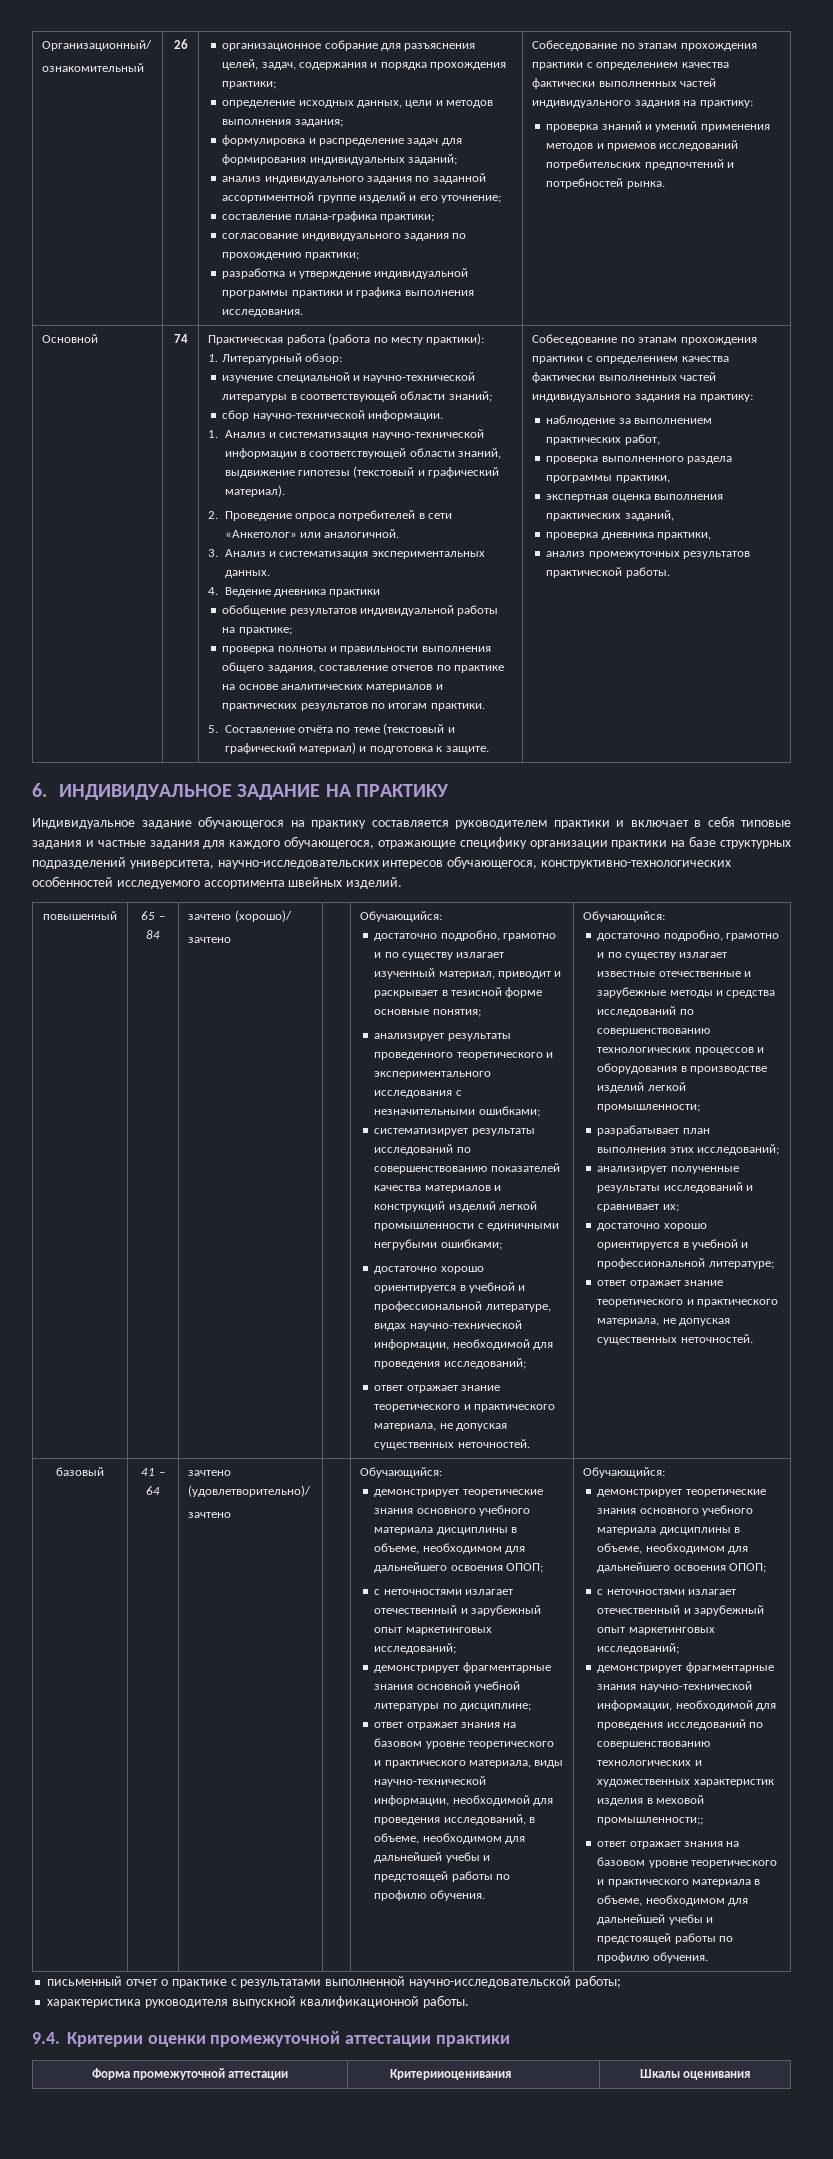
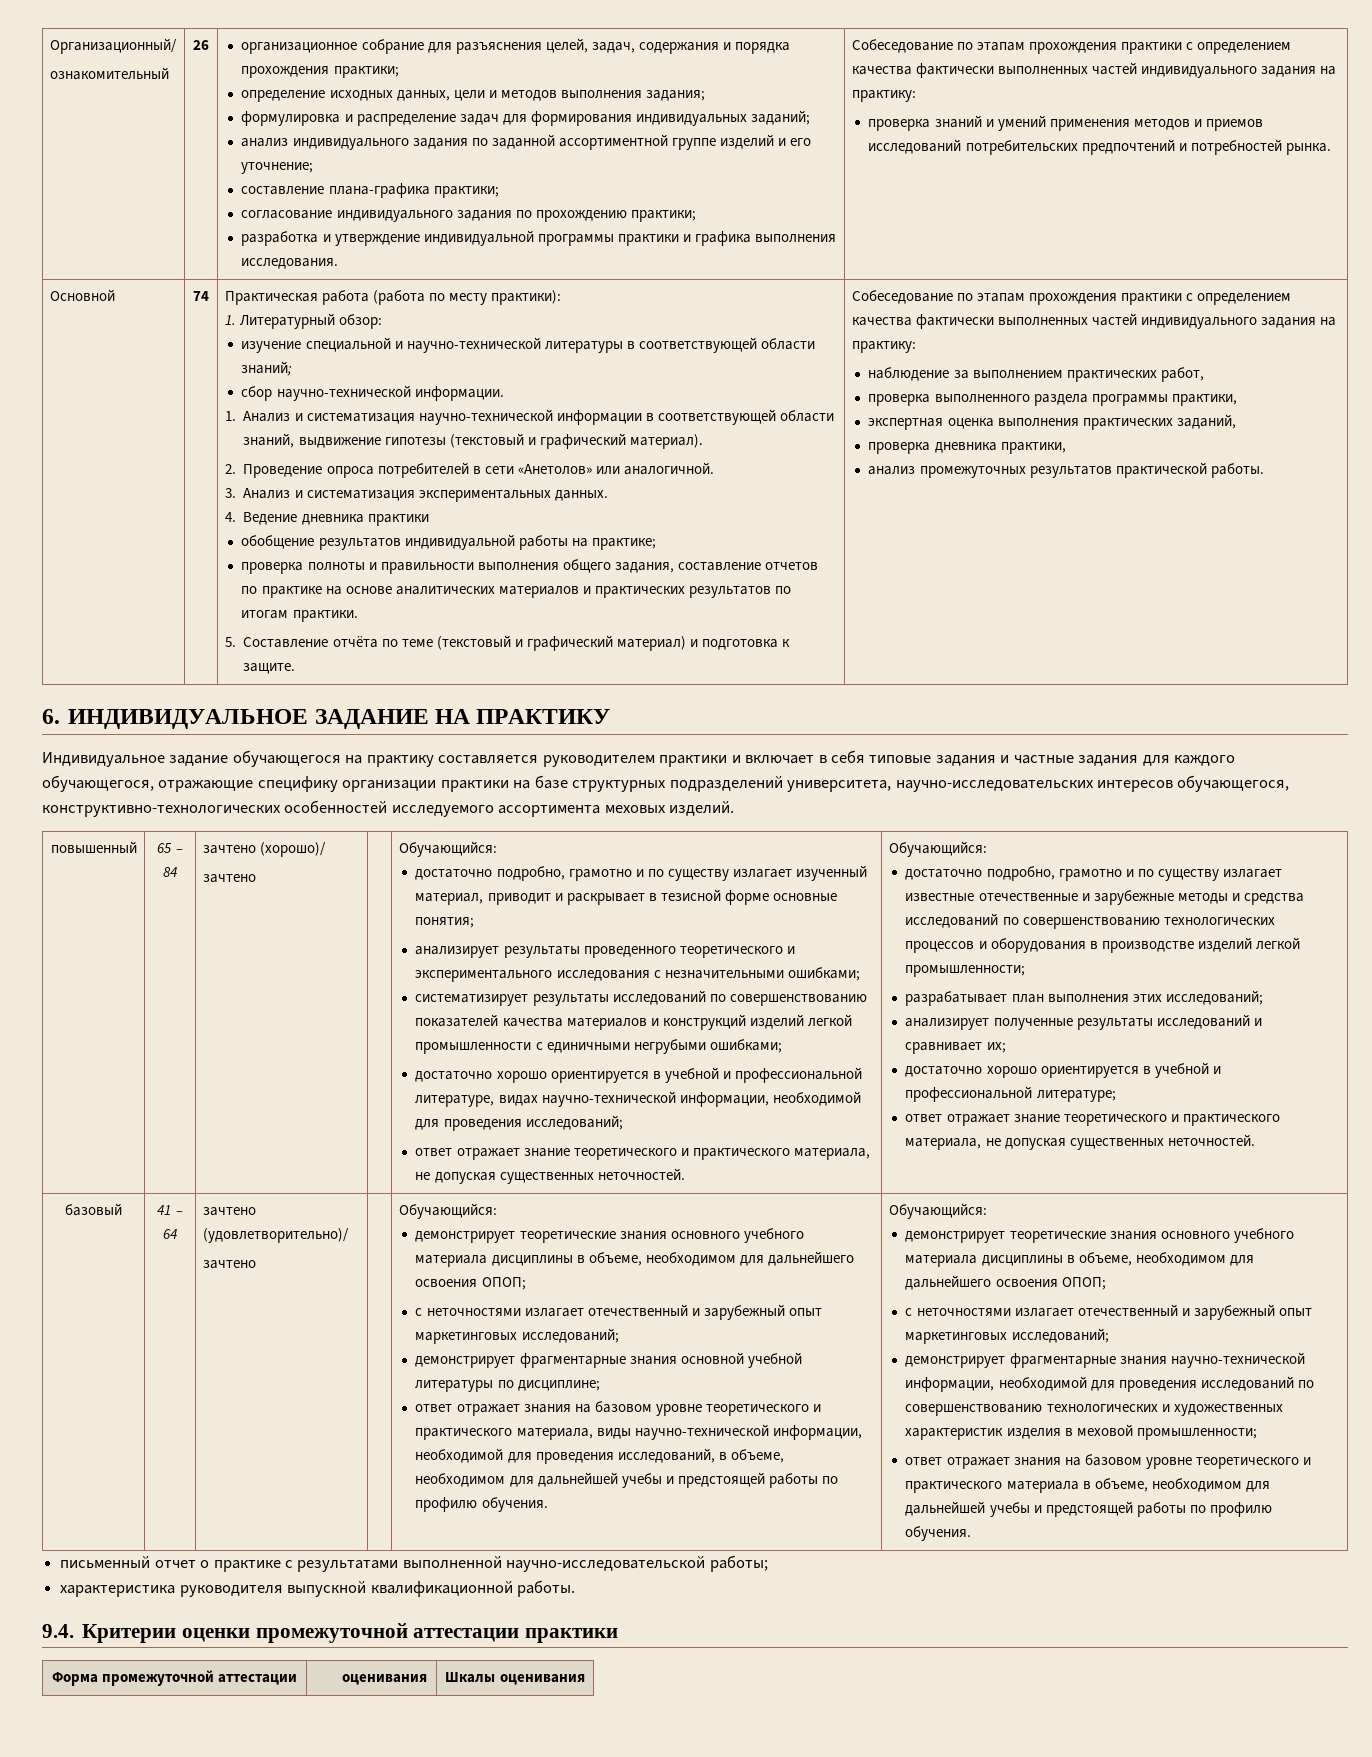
[224,530,297,538] «Анкетолог» -> [517,464,592,475] «Анетолов»
[288,877,343,887] швейных -> [604,805,666,813] меховых
[597,1817,704,1825] промышленности;; -> [1136,1428,1257,1440] промышленности;
[389,2069,511,2080] Критерииоценивания -> [342,1674,428,1685] оценивания

